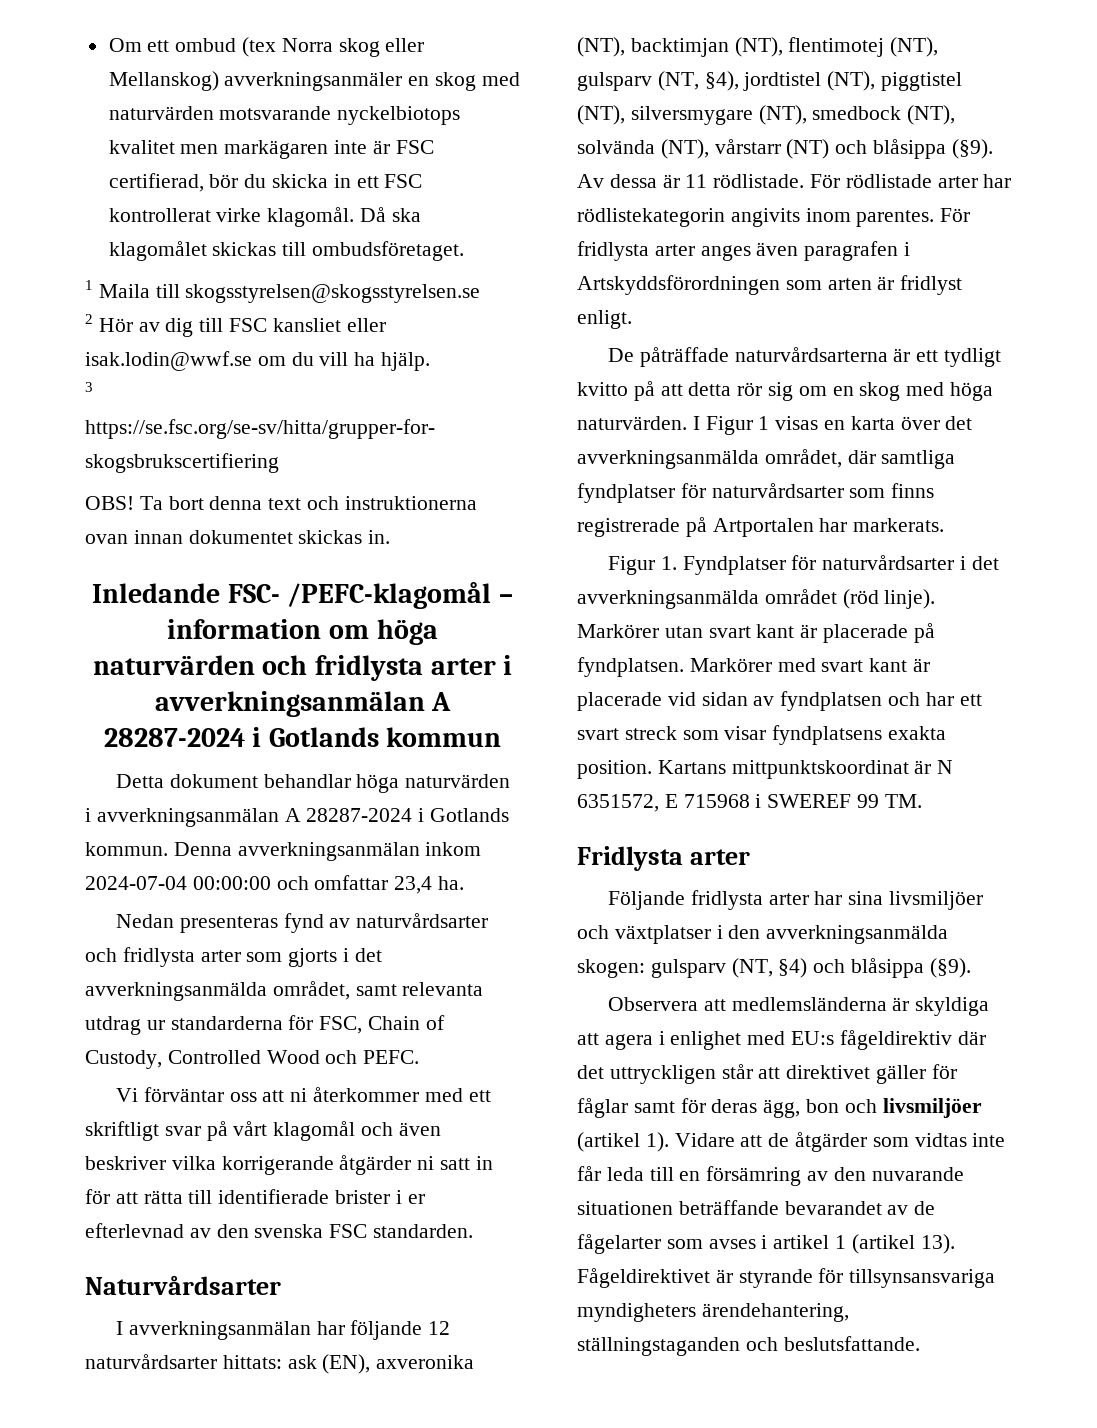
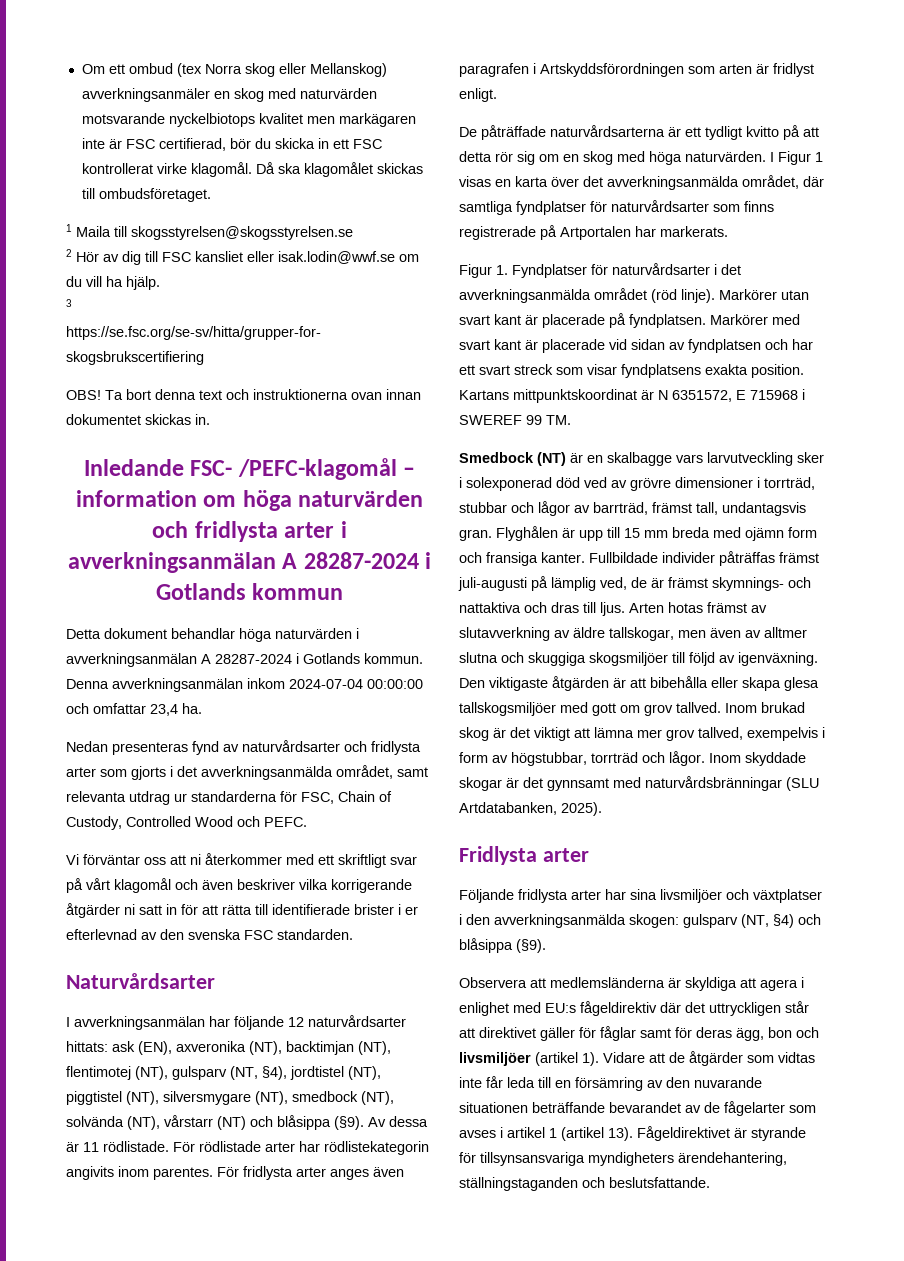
(922, 801) none -> [459,452,824,466] [459,477,815,491] [459,501,806,516] [459,526,817,541] [459,551,819,566] [458,576,811,591] [459,602,767,616] [459,627,807,641] [459,652,818,666] [459,676,819,691] [459,702,805,716] [459,727,825,741] [459,751,806,766] [459,776,819,791] [459,802,602,816] // Smedbock (NT) är en skalbagge vars larvutveckling sker i solexponerad död ved av grövre dimensioner i torrträd, stubbar och lågor av barrträd, främst tall, undantagsvis gran. Flyghålen är upp till 15 mm breda med ojämn form och fransiga kanter. Fullbildade individer påträffas främst juli-augusti på lämplig ved, de är främst skymnings- och nattaktiva och dras till ljus. Arten hotas främst av slutavverkning av äldre tallskogar, men även av alltmer slutna och skuggiga skogsmiljöer till följd av igenväxning. Den viktigaste åtgärden är att bibehålla eller skapa glesa tallskogsmiljöer med gott om grov tallved. Inom brukad skog är det viktigt att lämna mer grov tallved, exempelvis i form av högstubbar, torrträd och lågor. Inom skyddade skogar är det gynnsamt med naturvårdsbränningar (SLU Artdatabanken, 2025).

